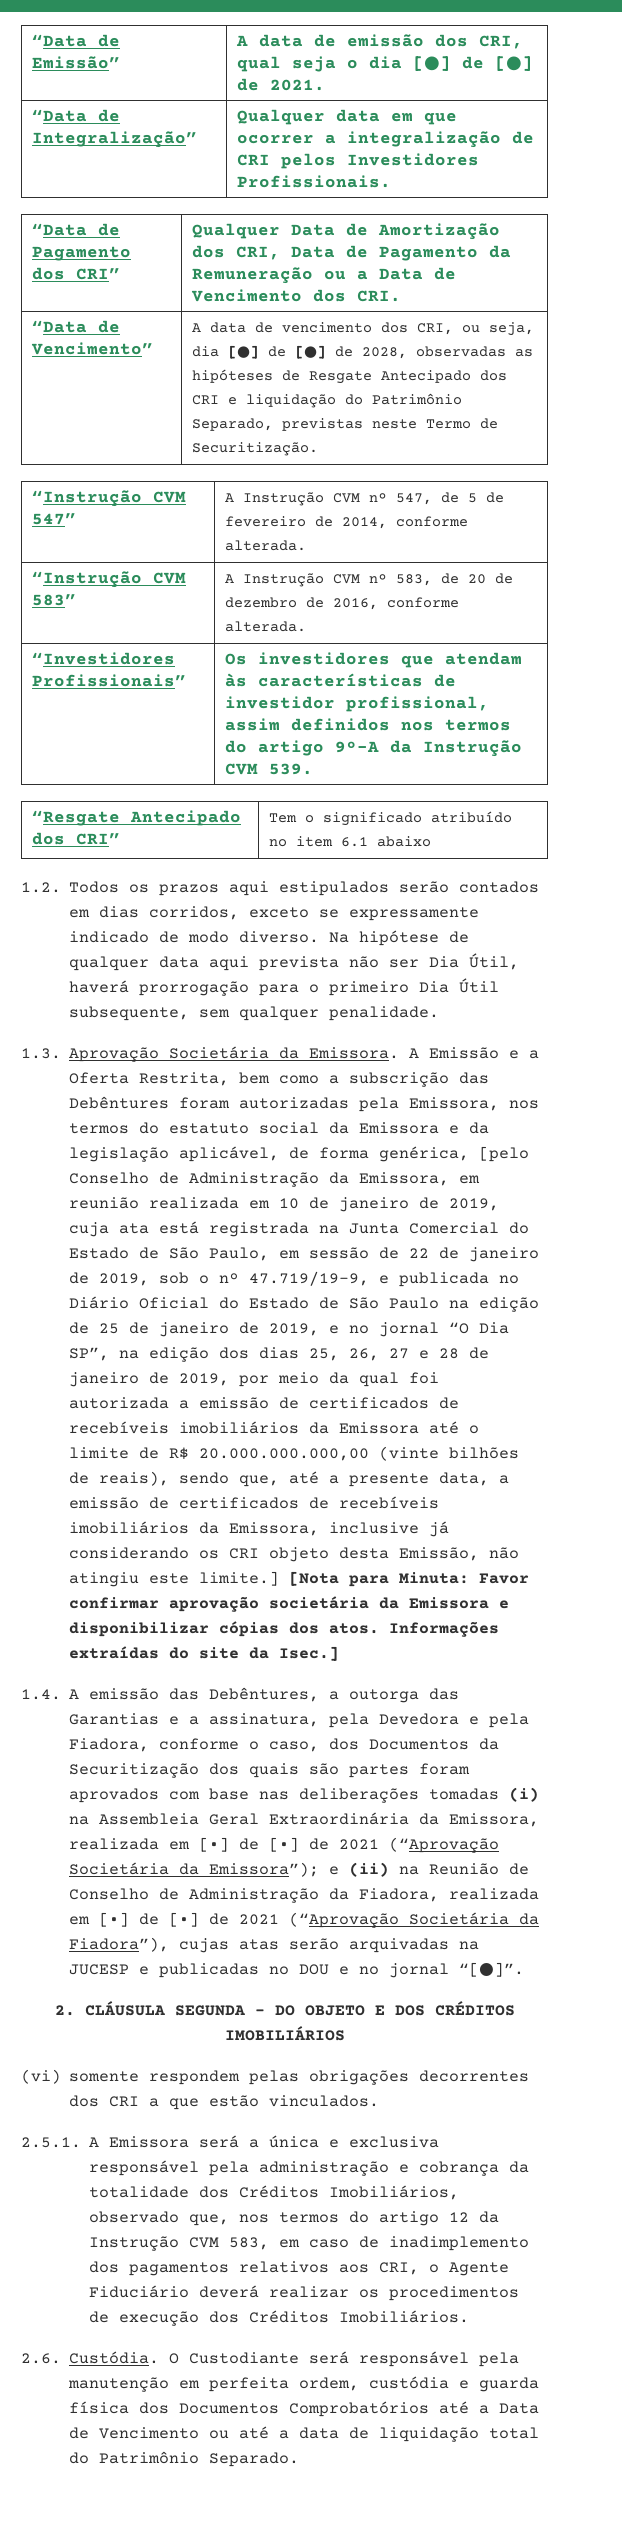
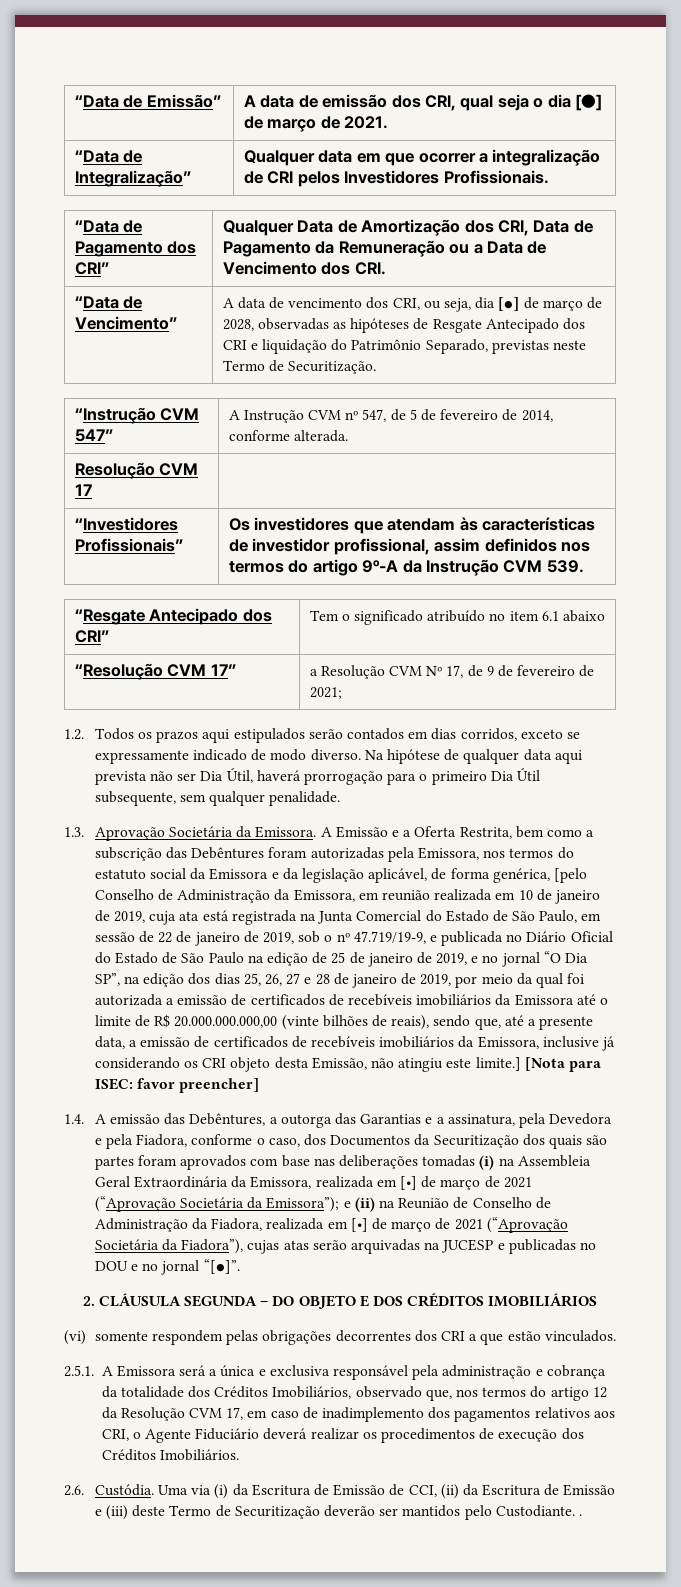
[495,56,534,71] [●] -> [267,119,317,132] março
[295,345,327,359] [●] -> [542,300,583,311] março
[32,571,187,588] [32,594,77,606] [225,573,514,587] [225,597,460,610] [225,621,307,632] “Instrução CVM 583” | A Instrução CVM nº 583, de 20 de dezembro de 2016, conforme alterada. -> [74,462,199,479] [74,484,92,496] Resolução CVM 17 |
(432, 841) none -> [74,663,236,680] [309,665,595,679] [309,687,342,699] // “Resolução CVM 17” | a Resolução CVM Nº 17, de 9 de fevereiro de 2021;
[399,1572,530,1584] [69,1596,510,1612] [69,1621,500,1637] [69,1646,340,1661] Minuta: Favor confirmar aprovação societária da Emissora e disponibilizar cópias dos atos. Informações extraídas do site da Isec.] -> [94,1078,260,1093] ISEC: favor preencher]
[269,1837,300,1852] [•] -> [440,1179,481,1190] março
[169,1912,200,1927] [•] -> [391,1221,432,1232] março
[89,2236,270,2251] Instrução CVM 583, -> [120,1407,244,1421] Resolução CVM 17,
[169,2351,520,2367] [68,2376,540,2392] [69,2401,540,2417] [69,2426,540,2442] [69,2451,300,2467] O Custodiante será responsável pela manutenção em perfeita ordem, custódia e guarda física dos Documentos Comprobatórios até a Data de Vencimento ou até a data de liquidação total do Patrimônio Separado. -> [158,1484,616,1499] [94,1505,582,1520] Uma via (i) da Escritura de Emissão de CCI, (ii) da Escritura de Emissão e (iii) deste Termo de Securitização deverão ser mantidos pelo Custodiante. .

